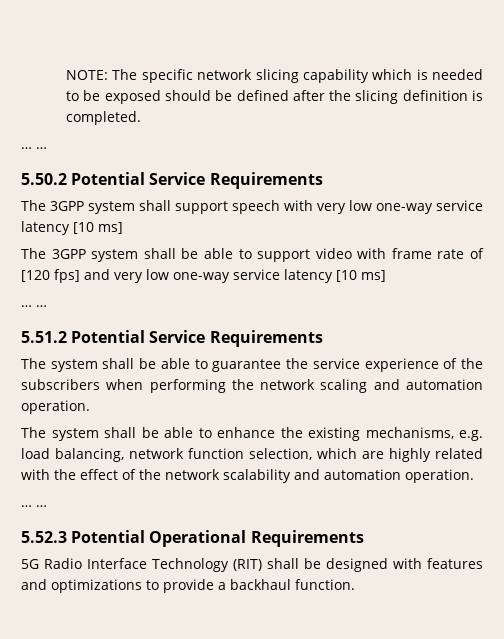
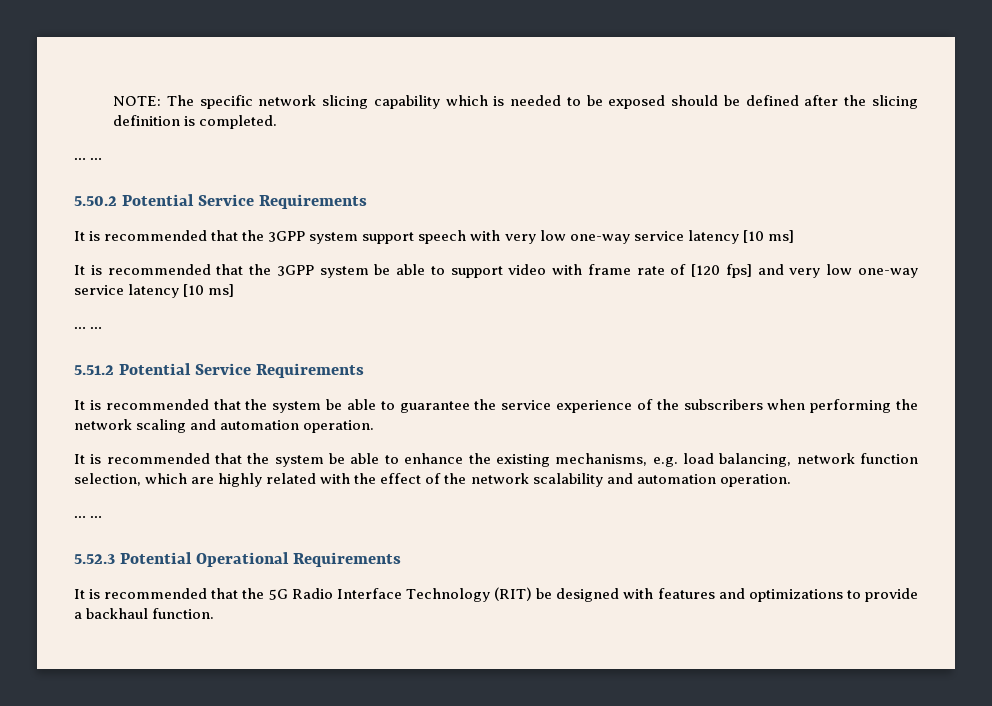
[21,200,171,214] The 3GPP system shall -> [74,230,359,244] It is recommended that the 3GPP system
[21,248,176,262] The 3GPP system shall -> [74,264,369,278] It is recommended that the 3GPP system
[21,358,135,372] The system shall -> [74,399,322,413] It is recommended that the system
[21,427,136,441] The system shall -> [74,453,324,467] It is recommended that the system
(364, 538) none -> [74,588,265,599] It is recommended that the
[266,558,299,569] shall -> (533, 594) none

